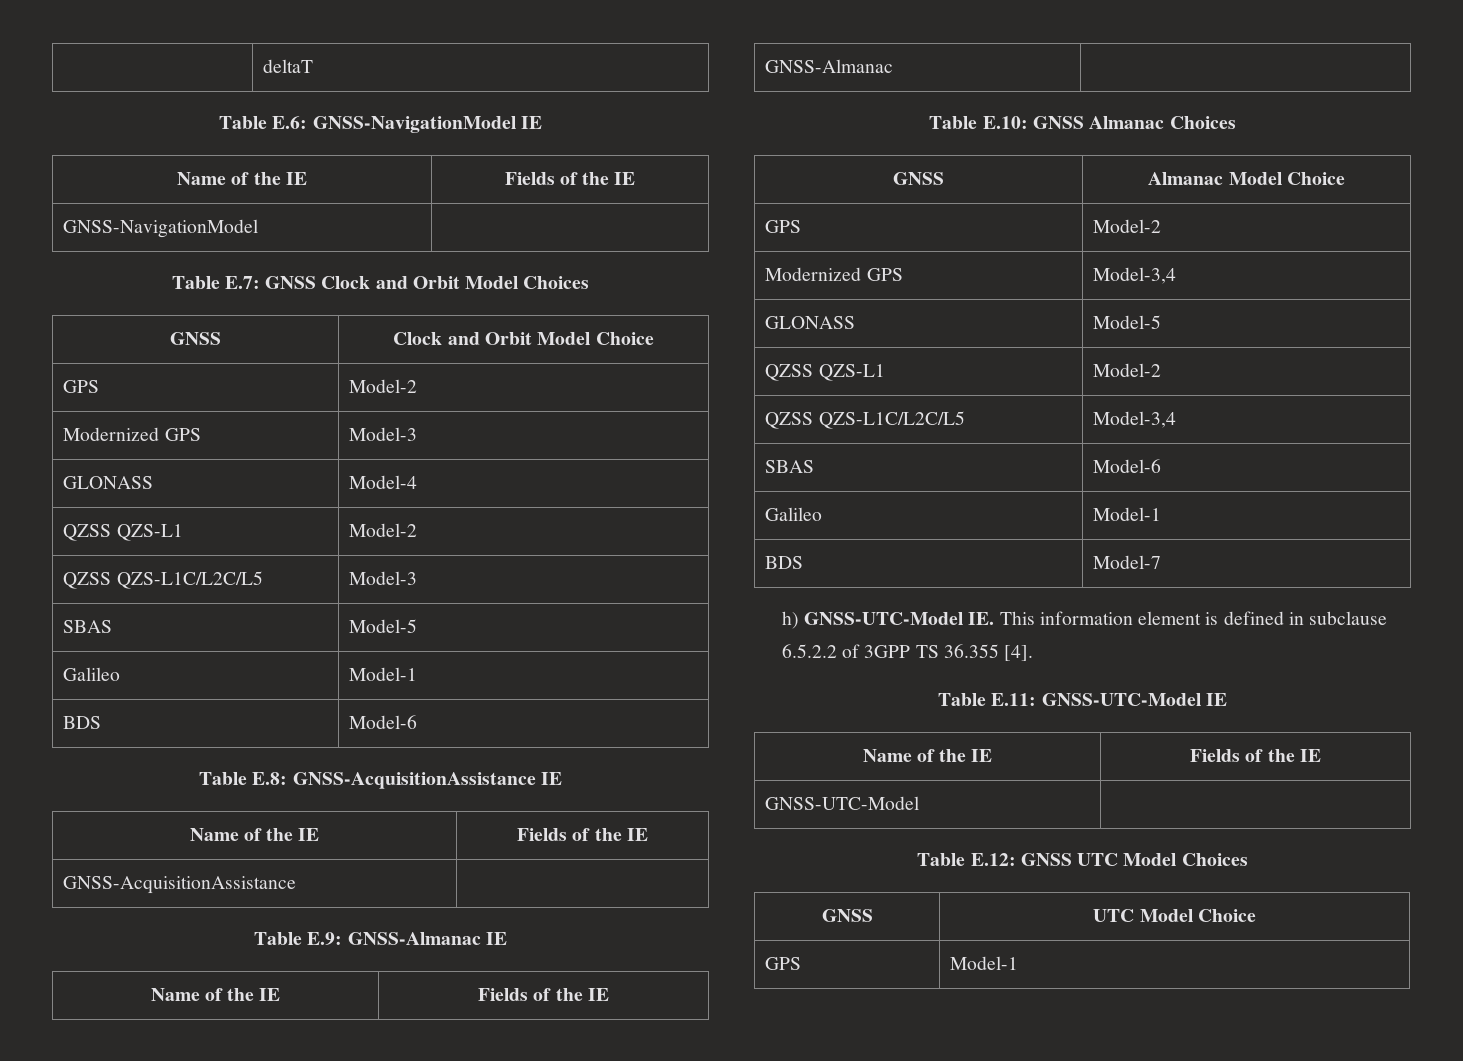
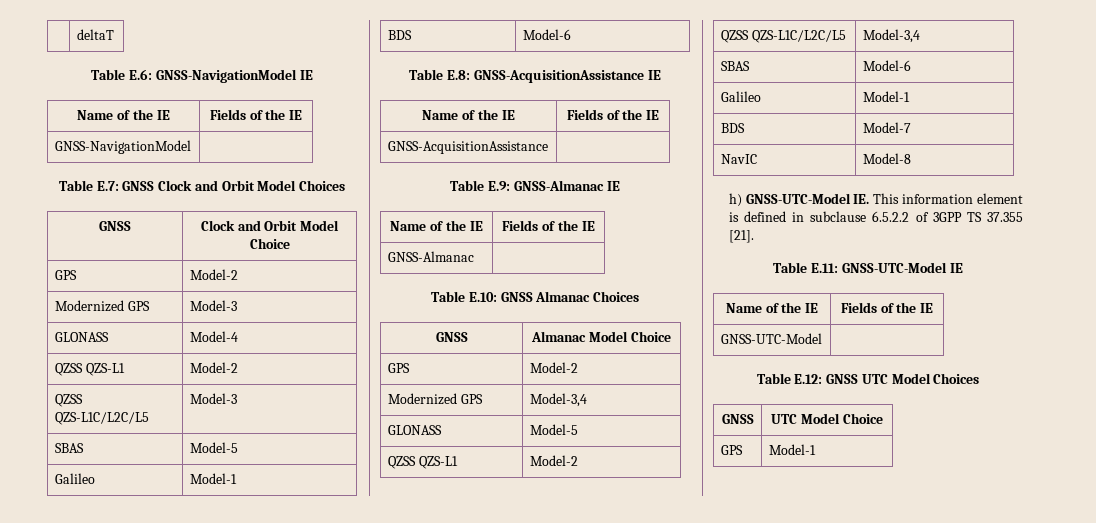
(1162, 562) none -> [720,154,757,164] [862,153,911,164] // NavIC | Model-8
[943,644,1034,661] 36.355 [4]. -> [987,212,1023,222] [728,230,754,243] 37.355 [21].

